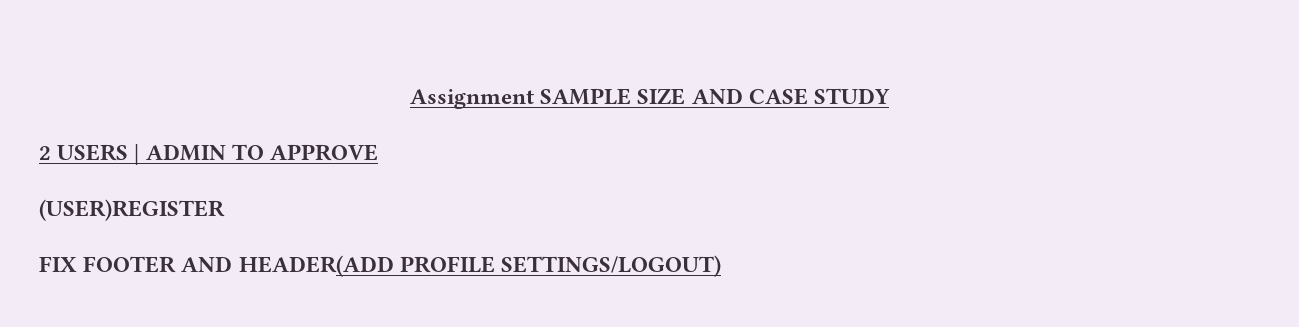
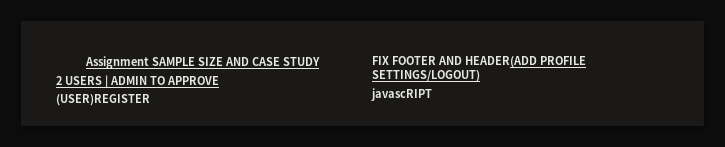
(722, 266) none -> [371,88,432,101] // javascRIPT

